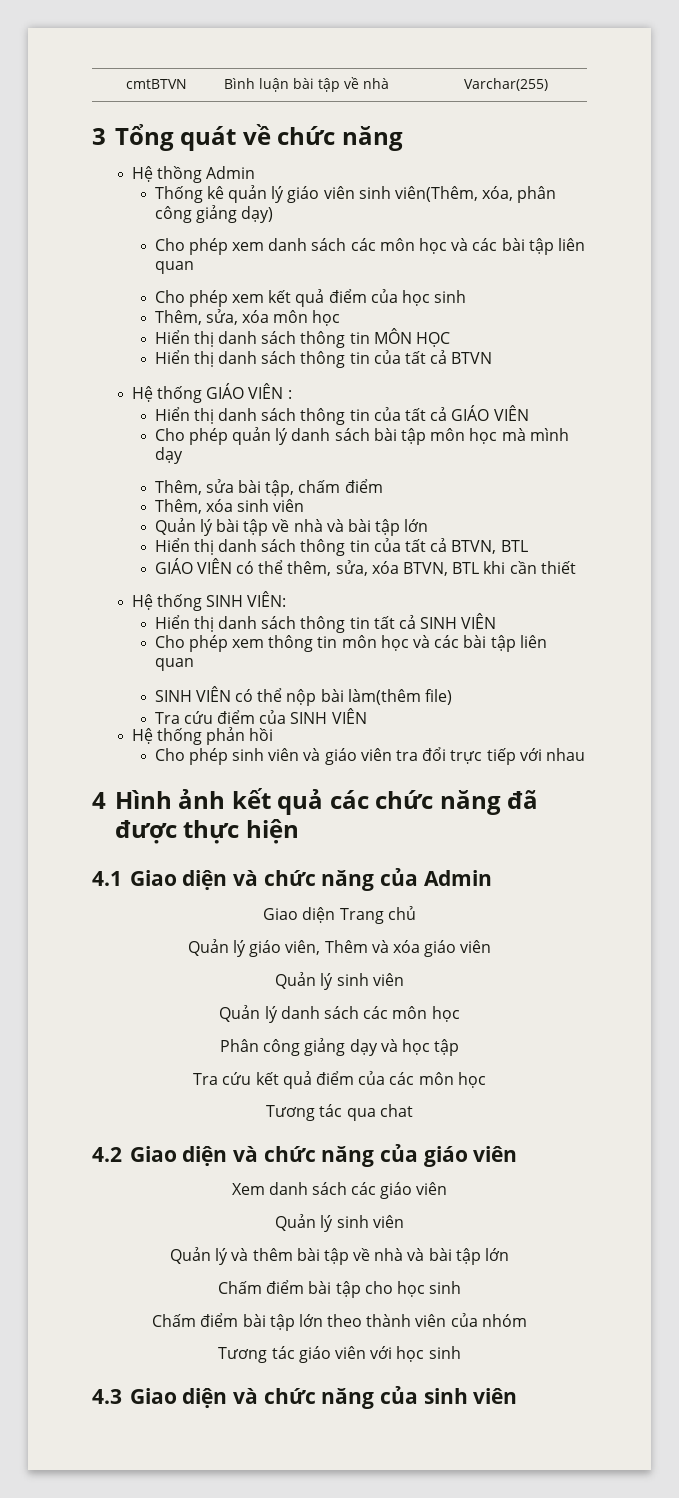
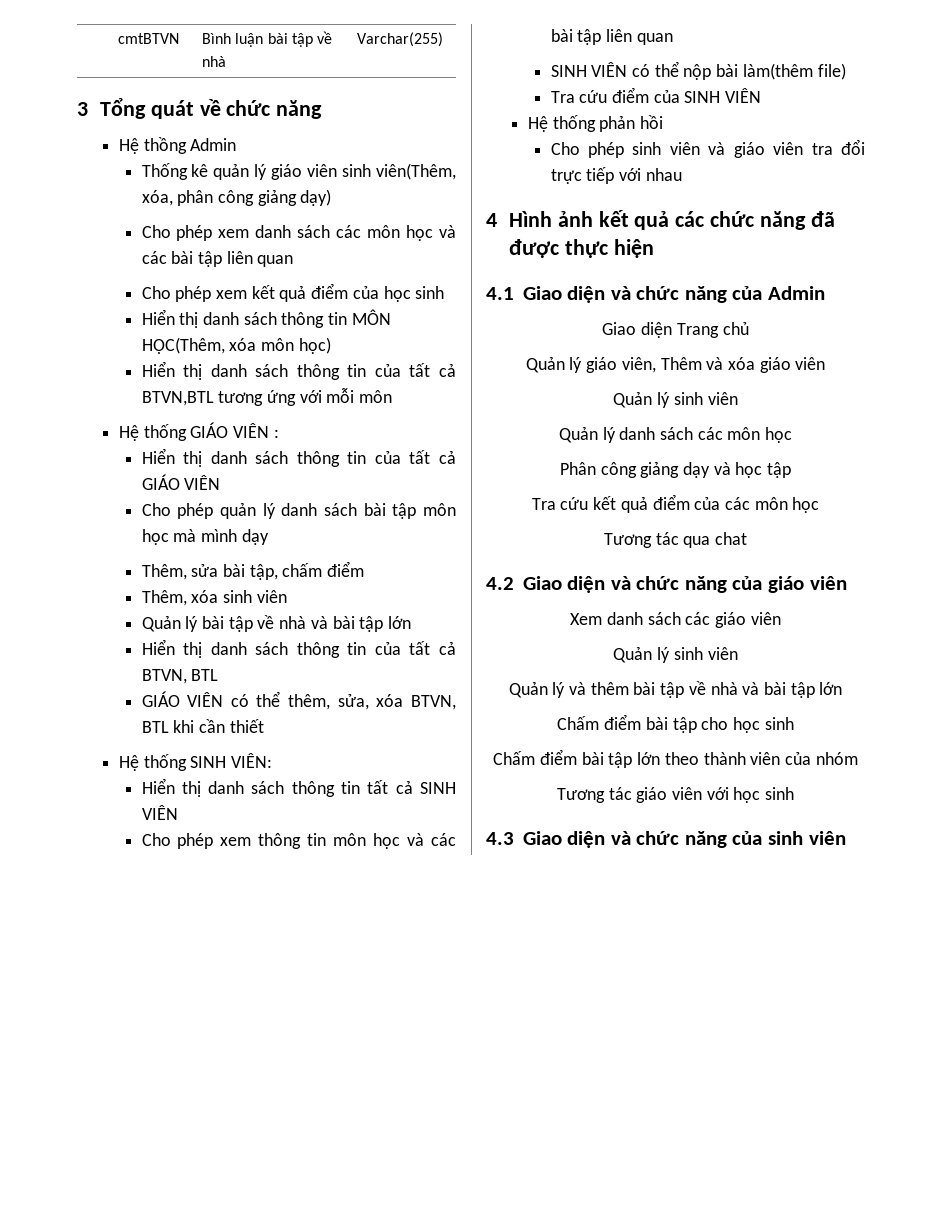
[154,309,341,326] // Thêm, sửa, xóa môn học -> (445, 292) none
[415,332,450,347] [154,350,493,368] HỌC // Hiển thị danh sách thông tin của tất cả BTVN -> [141,337,331,354] [141,361,456,380] [141,388,393,406] HỌC(Thêm, xóa môn học) // Hiển thị danh sách thông tin của tất cả BTVN,BTL tương ứng với mỗi môn

